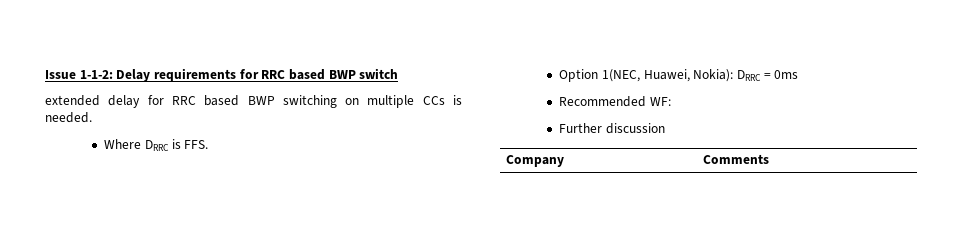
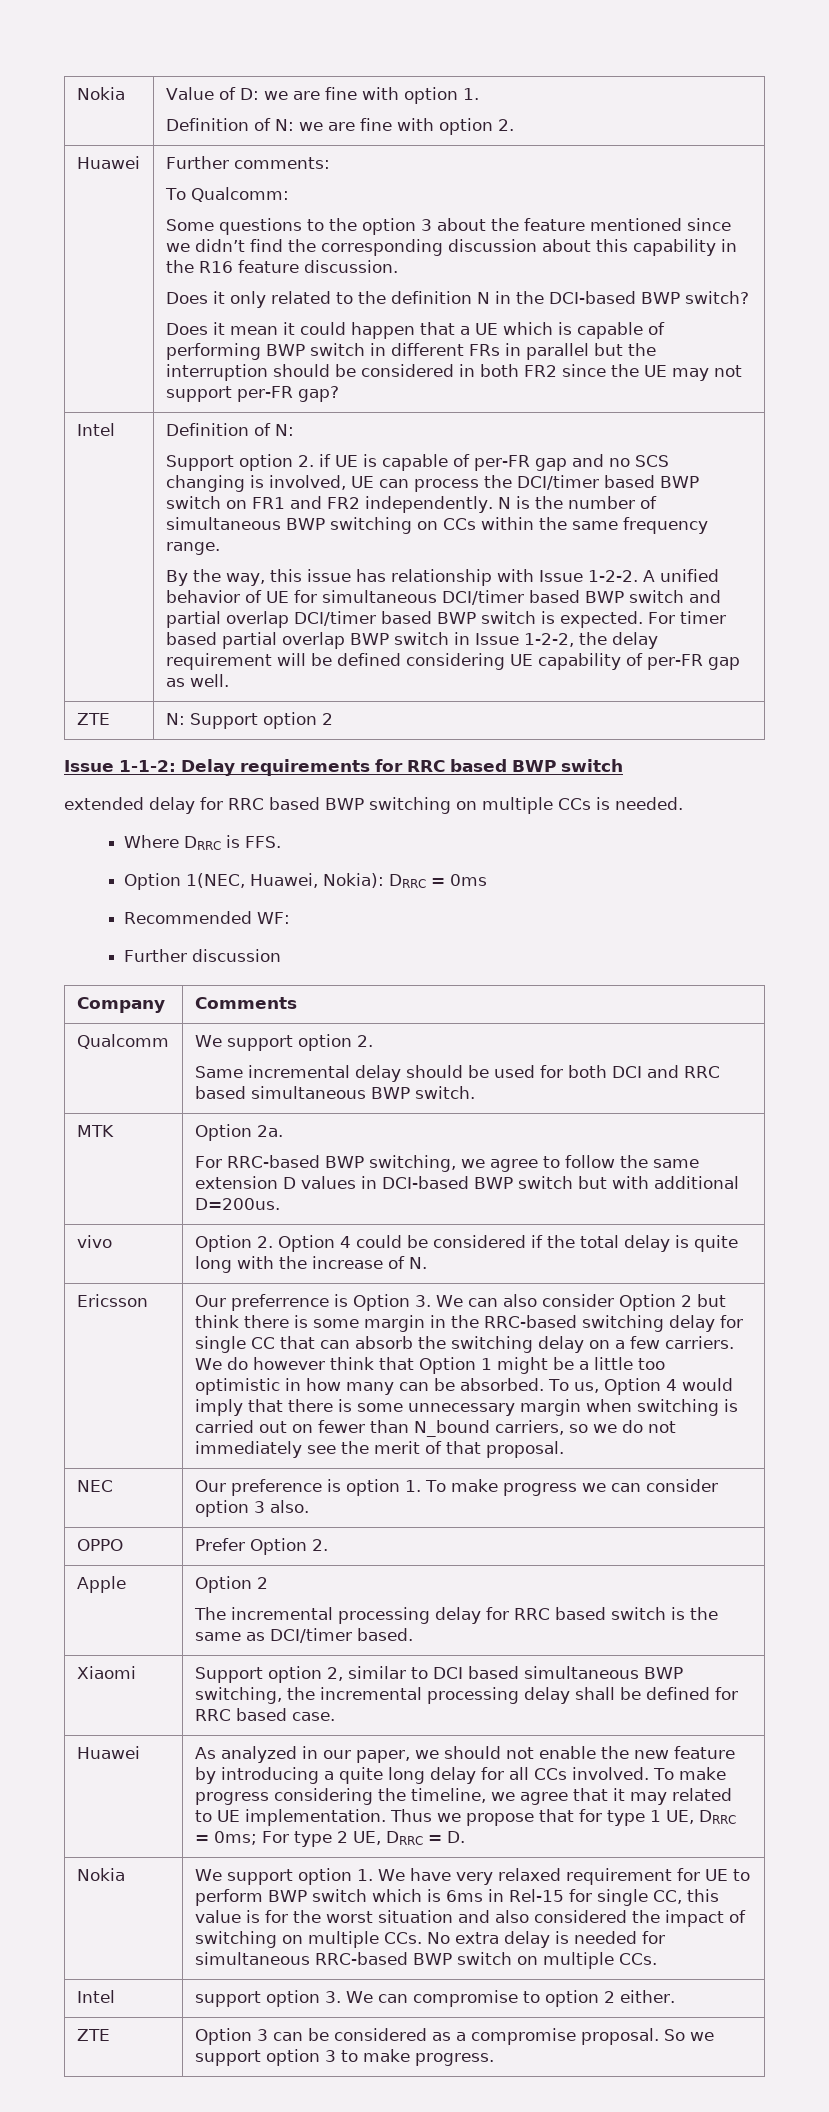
(45, 74) none -> [76,87,125,100] [165,87,479,104] [165,118,514,135] [76,156,140,169] [165,156,330,169] [164,187,289,202] [165,218,731,235] [165,239,737,256] [165,260,398,273] [165,291,749,308] [165,322,665,339] [165,343,656,360] [165,364,742,381] [165,386,339,402] [76,423,115,436] [165,423,294,436] [165,454,669,471] [165,475,699,492] [165,496,657,513] [165,517,708,534] [165,542,220,555] [165,569,719,586] [165,590,721,605] [165,611,726,628] [165,632,658,649] [165,653,740,670] [165,674,229,687] [76,713,110,725] [165,712,333,729] Nokia | Value of D: we are fine with option 1. // Definition of N: we are fine with option 2. // Huawei | Further comments: // To Qualcomm: // Some questions to the option 3 about the feature mentioned since we didn’t find the corresponding discussion about this capability in the R16 feature discussion. // Does it only related to the definition N in the DCI-based BWP switch? // Does it mean it could happen that a UE which is capable of performing BWP switch in different FRs in parallel but the interruption should be considered in both FR2 since the UE may not support per-FR gap? // Intel | Definition of N: // Support option 2. if UE is capable of per-FR gap and no SCS changing is involved, UE can process the DCI/timer based BWP switch on FR1 and FR2 independently. N is the number of simultaneous BWP switching on CCs within the same frequency range. // By the way, this issue has relationship with Issue 1-2-2. A unified behavior of UE for simultaneous DCI/timer based BWP switch and partial overlap DCI/timer based BWP switch is expected. For timer based partial overlap BWP switch in Issue 1-2-2, the delay requirement will be defined considering UE capability of per-FR gap as well. // ZTE | N: Support option 2 //
(770, 159) none -> [76,1034,169,1049] [194,1034,373,1051] [194,1065,720,1082] [194,1086,475,1099] [76,1125,114,1137] [194,1124,283,1141] [194,1155,699,1172] [194,1176,739,1189] [194,1198,280,1210] [76,1235,112,1248] [194,1235,738,1252] [194,1256,427,1273] [76,1294,148,1307] [194,1294,726,1311] [194,1315,743,1332] [194,1336,734,1353] [194,1357,665,1374] [194,1378,733,1395] [194,1399,738,1416] [194,1420,676,1437] [194,1441,564,1458] [76,1480,113,1492] [194,1479,718,1496] [194,1500,309,1517] [76,1539,123,1551] [194,1538,328,1555] [76,1576,126,1593] [194,1576,268,1593] [193,1607,718,1624] [194,1628,413,1643] [76,1666,136,1679] [194,1666,683,1683] [194,1687,738,1704] [194,1708,335,1721] [76,1746,140,1759] [194,1746,735,1763] [194,1767,726,1784] [194,1788,732,1805] [194,1809,736,1826] [194,1831,465,1847] [76,1868,125,1881] [194,1868,750,1885] [194,1889,719,1906] [194,1910,746,1927] [194,1931,665,1948] [194,1952,657,1969] [76,1990,115,2003] [194,1990,675,2007] [76,2029,110,2041] [194,2028,714,2045] [194,2049,494,2066] // Qualcomm | We support option 2. // Same incremental delay should be used for both DCI and RRC based simultaneous BWP switch. // MTK | Option 2a. // For RRC-based BWP switching, we agree to follow the same extension D values in DCI-based BWP switch but with additional D=200us. // vivo | Option 2. Option 4 could be considered if the total delay is quite long with the increase of N. // Ericsson | Our preferrence is Option 3. We can also consider Option 2 but think there is some margin in the RRC-based switching delay for single CC that can absorb the switching delay on a few carriers. We do however think that Option 1 might be a little too optimistic in how many can be absorbed. To us, Option 4 would imply that there is some unnecessary margin when switching is carried out on fewer than N_bound carriers, so we do not immediately see the merit of that proposal. // NEC | Our preference is option 1. To make progress we can consider option 3 also. // OPPO | Prefer Option 2. // Apple | Option 2 // The incremental processing delay for RRC based switch is the same as DCI/timer based. // Xiaomi | Support option 2, similar to DCI based simultaneous BWP switching, the incremental processing delay shall be defined for RRC based case. // Huawei | As analyzed in our paper, we should not enable the new feature by introducing a quite long delay for all CCs involved. To make progress considering the timeline, we agree that it may related to UE implementation. Thus we propose that for type 1 UE, DRRC = 0ms; For type 2 UE, DRRC = D. // Nokia | We support option 1. We have very relaxed requirement for UE to perform BWP switch which is 6ms in Rel-15 for single CC, this value is for the worst situation and also considered the impact of switching on multiple CCs. No extra delay is needed for simultaneous RRC-based BWP switch on multiple CCs. // Intel | support option 3. We can compromise to option 2 either. // ZTE | Option 3 can be considered as a compromise proposal. So we support option 3 to make progress.

